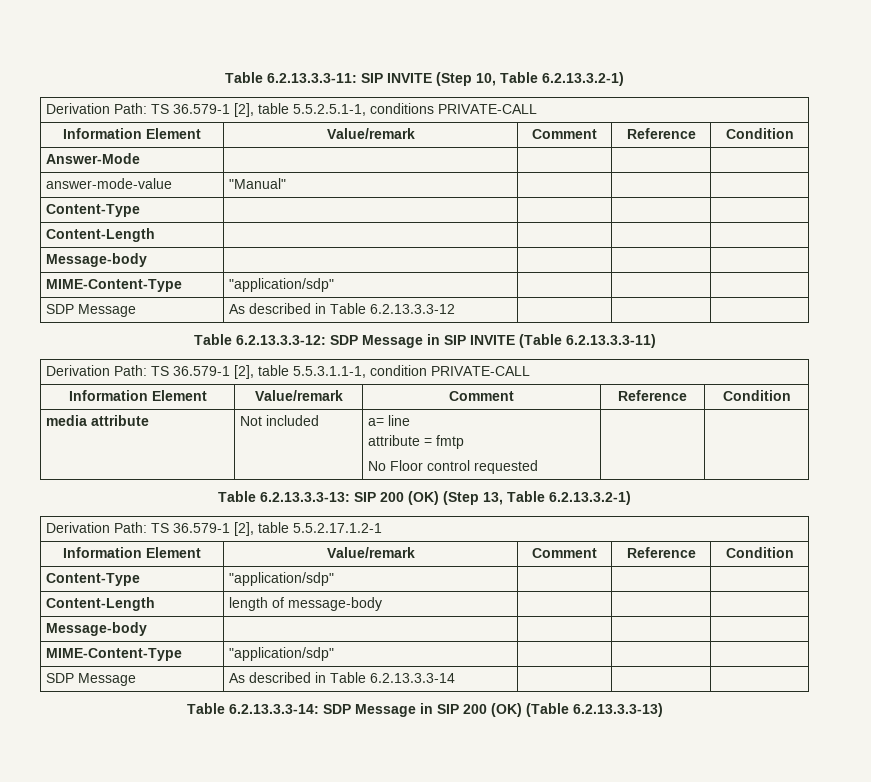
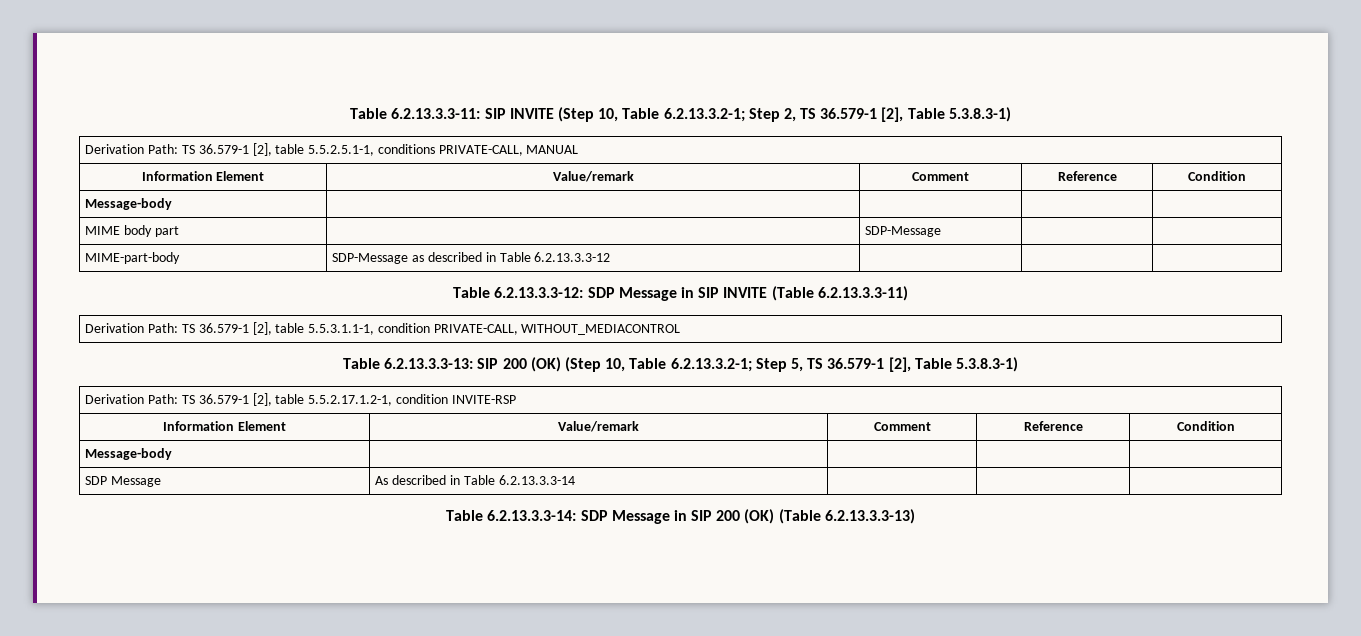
[542,72,624,86] 6.2.13.3.2-1) -> [663,107,1011,122] 6.2.13.3.2-1; Step 2, TS 36.579-1 [2], Table 5.3.8.3-1)
[437,104,537,114] [63,128,201,139] [326,128,415,139] [532,129,597,139] [626,128,696,139] [725,128,794,139] [45,153,140,164] [45,178,172,189] [228,178,286,189] [45,204,140,217] [45,228,155,242] [45,253,147,267] [45,279,182,292] [228,278,334,292] [45,304,136,317] [228,304,245,314] PRIVATE-CALL // Information Element | Value/remark | Comment | Reference | Condition // Answer-Mode | | | | // answer-mode-value | "Manual" | | | // Content-Type | | | | // Content-Length | | | | // Message-body | | | | // MIME-Content-Type | "application/sdp" | | | // SDP Message | As -> [438,145,579,156] [141,171,265,181] [552,171,634,182] [912,172,969,181] [1057,171,1117,181] [1188,171,1246,181] [85,198,173,210] [85,225,179,237] [865,226,942,237] [85,252,181,264] [332,253,425,264] PRIVATE-CALL, MANUAL // Information Element | Value/remark | Comment | Reference | Condition // Message-body | | | | // MIME body part | | SDP-Message | | // MIME-part-body | SDP-Message as
[430,366,530,376] [68,390,207,401] [254,390,343,401] [449,391,514,401] [618,390,687,401] [722,390,791,401] [45,415,149,426] [239,415,319,426] [367,415,410,426] [367,435,464,449] [367,460,538,474] [218,491,631,505] [45,522,382,536] [63,547,201,558] [326,547,415,558] [532,548,597,558] [626,547,696,558] [725,547,794,558] [45,573,140,586] [228,572,334,586] [45,597,155,611] [228,597,382,611] [45,622,147,636] [45,648,182,661] [228,647,334,661] PRIVATE-CALL // Information Element | Value/remark | Comment | Reference | Condition // media attribute | Not included | a= line // attribute = fmtp // No Floor control requested | | // Table 6.2.13.3.3-13: SIP 200 (OK) (Step 13, Table 6.2.13.3.2-1) // Derivation Path: TS 36.579-1 [2], table 5.5.2.17.1.2-1 // Information Element | Value/remark | Comment | Reference | Condition // Content-Type | "application/sdp" | | | // Content-Length | length of message-body | | | // Message-body | | | | // MIME-Content-Type | "application/sdp" | | | -> [433,324,681,335] [343,357,1018,372] [85,393,516,406] [163,421,286,431] [558,421,639,432] [873,422,931,431] [1023,421,1083,431] [1176,421,1235,431] [85,448,173,460] PRIVATE-CALL, WITHOUT_MEDIACONTROL // Table 6.2.13.3.3-13: SIP 200 (OK) (Step 10, Table 6.2.13.3.2-1; Step 5, TS 36.579-1 [2], Table 5.3.8.3-1) // Derivation Path: TS 36.579-1 [2], table 5.5.2.17.1.2-1, condition INVITE-RSP // Information Element | Value/remark | Comment | Reference | Condition // Message-body | | | |

